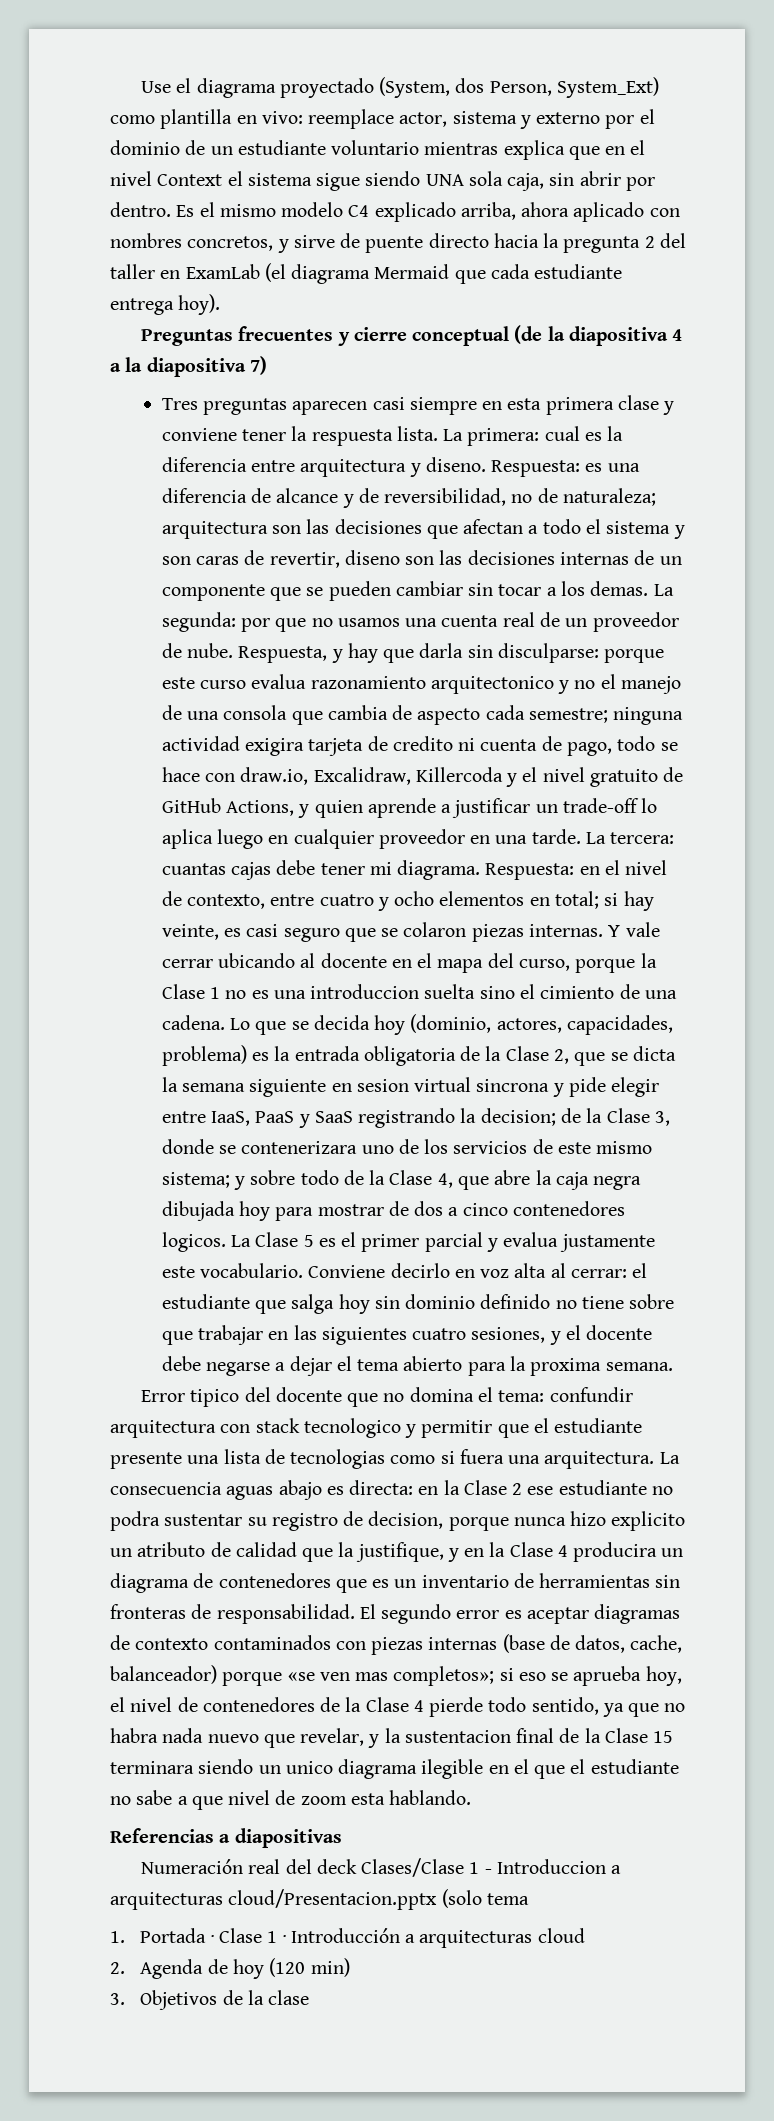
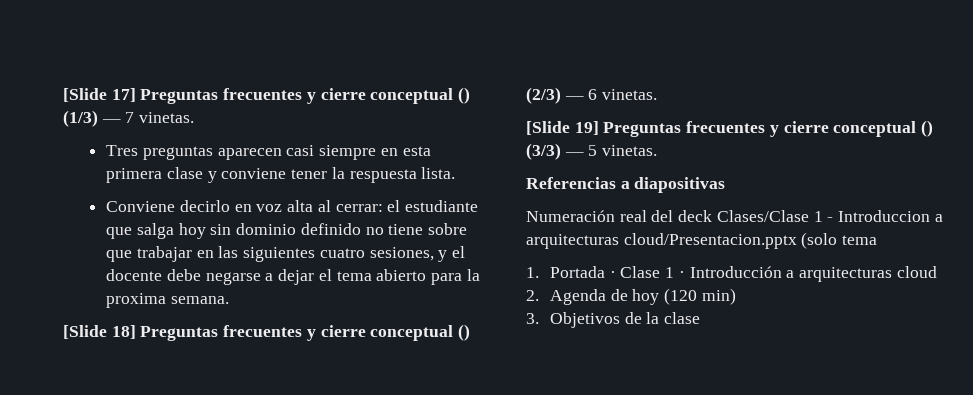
[141,77,660,98] [110,109,655,129] [110,140,646,160] [110,171,655,191] [110,202,680,222] [110,233,686,253] [110,263,623,284] [110,294,221,315] [141,325,683,346] [110,356,267,377] Use el diagrama proyectado (System, dos Person, System_Ext) como plantilla en vivo: reemplace actor, sistema y externo por el dominio de un estudiante voluntario mientras explica que en el nivel Context el sistema sigue siendo UNA sola caja, sin abrir por dentro. Es el mismo modelo C4 explicado arriba, ahora aplicado con nombres concretos, y sirve de puente directo hacia la pregunta 2 del taller en ExamLab (el diagrama Mermaid que cada estudiante entrega hoy). // Preguntas frecuentes y cierre conceptual (de la diapositiva 4 a la diapositiva 7) -> [63,87,471,104] [63,110,195,127] [Slide 17] Preguntas frecuentes y cierre conceptual () (1/3) — 7 vinetas.
[443,426,624,446] [161,457,640,477] [161,488,657,508] [161,519,685,539] [161,550,682,568] [161,581,674,601] [161,612,679,632] [161,643,665,663] [161,674,682,694] [161,705,684,725] [161,736,678,756] [161,767,684,787] [161,798,658,818] [161,829,675,849] [161,860,668,880] [161,891,654,911] [161,922,660,942] [161,953,657,973] [161,984,677,999] [161,1014,674,1035] [161,1045,676,1066] [161,1077,660,1097] [161,1108,670,1128] [161,1139,653,1154] [161,1170,642,1190] [161,1201,626,1221] [161,1232,655,1252] [161,1263,304,1278] La primera: cual es la diferencia entre arquitectura y diseno. Respuesta: es una diferencia de alcance y de reversibilidad, no de naturaleza; arquitectura son las decisiones que afectan a todo el sistema y son caras de revertir, diseno son las decisiones internas de un componente que se pueden cambiar sin tocar a los demas. La segunda: por que no usamos una cuenta real de un proveedor de nube. Respuesta, y hay que darla sin disculparse: porque este curso evalua razonamiento arquitectonico y no el manejo de una consola que cambia de aspecto cada semestre; ninguna actividad exigira tarjeta de credito ni cuenta de pago, todo se hace con draw.io, Excalidraw, Killercoda y el nivel gratuito de GitHub Actions, y quien aprende a justificar un trade-off lo aplica luego en cualquier proveedor en una tarde. La tercera: cuantas cajas debe tener mi diagrama. Respuesta: en el nivel de contexto, entre cuatro y ocho elementos en total; si hay veinte, es casi seguro que se colaron piezas internas. Y vale cerrar ubicando al docente en el mapa del curso, porque la Clase 1 no es una introduccion suelta sino el cimiento de una cadena. Lo que se decida hoy (dominio, actores, capacidades, problema) es la entrada obligatoria de la Clase 2, que se dicta la semana siguiente en sesion virtual sincrona y pide elegir entre IaaS, PaaS y SaaS registrando la decision; de la Clase 3, donde se contenerizara uno de los servicios de este mismo sistema; y sobre todo de la Clase 4, que abre la caja negra dibujada hoy para mostrar de dos a cinco contenedores logicos. La Clase 5 es el primer parcial y evalua justamente este vocabulario. -> (456, 173) //
[141,1387,633,1407] [110,1418,643,1438] [110,1449,680,1469] [110,1480,673,1500] [110,1511,686,1531] [110,1542,684,1562] [110,1573,681,1593] [110,1604,681,1624] [110,1634,683,1655] [110,1665,682,1686] [110,1697,686,1717] [110,1728,674,1748] [110,1759,679,1779] [110,1790,472,1810] Error tipico del docente que no domina el tema: confundir arquitectura con stack tecnologico y permitir que el estudiante presente una lista de tecnologias como si fuera una arquitectura. La consecuencia aguas abajo es directa: en la Clase 2 ese estudiante no podra sustentar su registro de decision, porque nunca hizo explicito un atributo de calidad que la justifique, y en la Clase 4 producira un diagrama de contenedores que es un inventario de herramientas sin fronteras de responsabilidad. El segundo error es aceptar diagramas de contexto contaminados con piezas internas (base de datos, cache, balanceador) porque «se ven mas completos»; si eso se aprueba hoy, el nivel de contenedores de la Clase 4 pierde todo sentido, ya que no habra nada nuevo que revelar, y la sustentacion final de la Clase 15 terminara siendo un unico diagrama ilegible en el que el estudiante no sabe a que nivel de zoom esta hablando. -> [63,324,471,341] [526,87,658,104] [526,120,934,137] [526,143,658,160] [Slide 18] Preguntas frecuentes y cierre conceptual () (2/3) — 6 vinetas. // [Slide 19] Preguntas frecuentes y cierre conceptual () (3/3) — 5 vinetas.

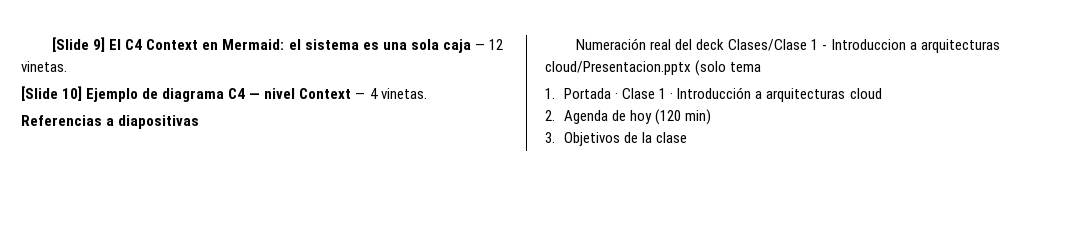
[63,87,471,104] [63,110,195,127] [106,145,431,160] [106,167,456,183] [106,200,478,212] [106,223,467,239] [106,246,465,262] [106,269,480,285] [106,293,229,308] [63,324,471,341] [526,87,658,104] [526,120,934,137] [526,143,598,160] [Slide 17] Preguntas frecuentes y cierre conceptual () (1/3) — 7 vinetas. // Tres preguntas aparecen casi siempre en esta primera clase y conviene tener la respuesta lista. // Conviene decirlo en voz alta al cerrar: el estudiante que salga hoy sin dominio definido no tiene sobre que trabajar en las siguientes cuatro sesiones, y el docente debe negarse a dejar el tema abierto para la proxima semana. // [Slide 18] Preguntas frecuentes y cierre conceptual () (2/3) — 6 vinetas. // [Slide 19] Preguntas frecuentes y cierre conceptual () (3/3) — 5 -> [52,37,503,53] [21,61,67,72] [21,86,378,102] [Slide 9] El C4 Context en Mermaid: el sistema es una sola caja — 12 vinetas. // [Slide 10] Ejemplo de diagrama C4 — nivel Context — 4

